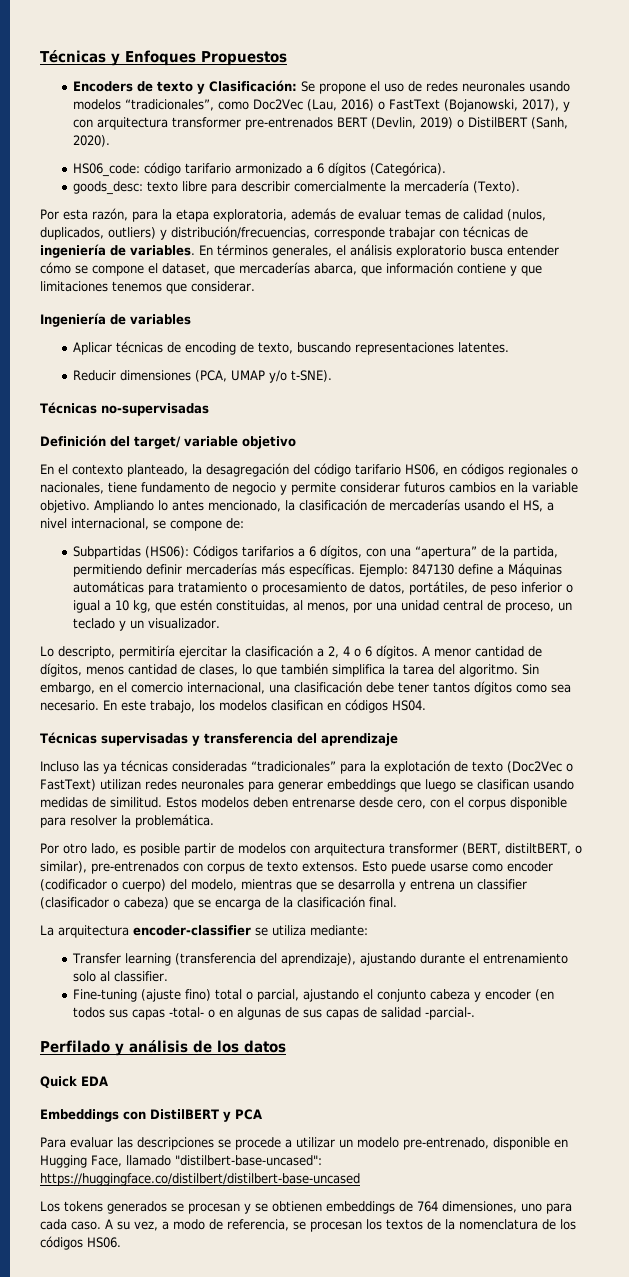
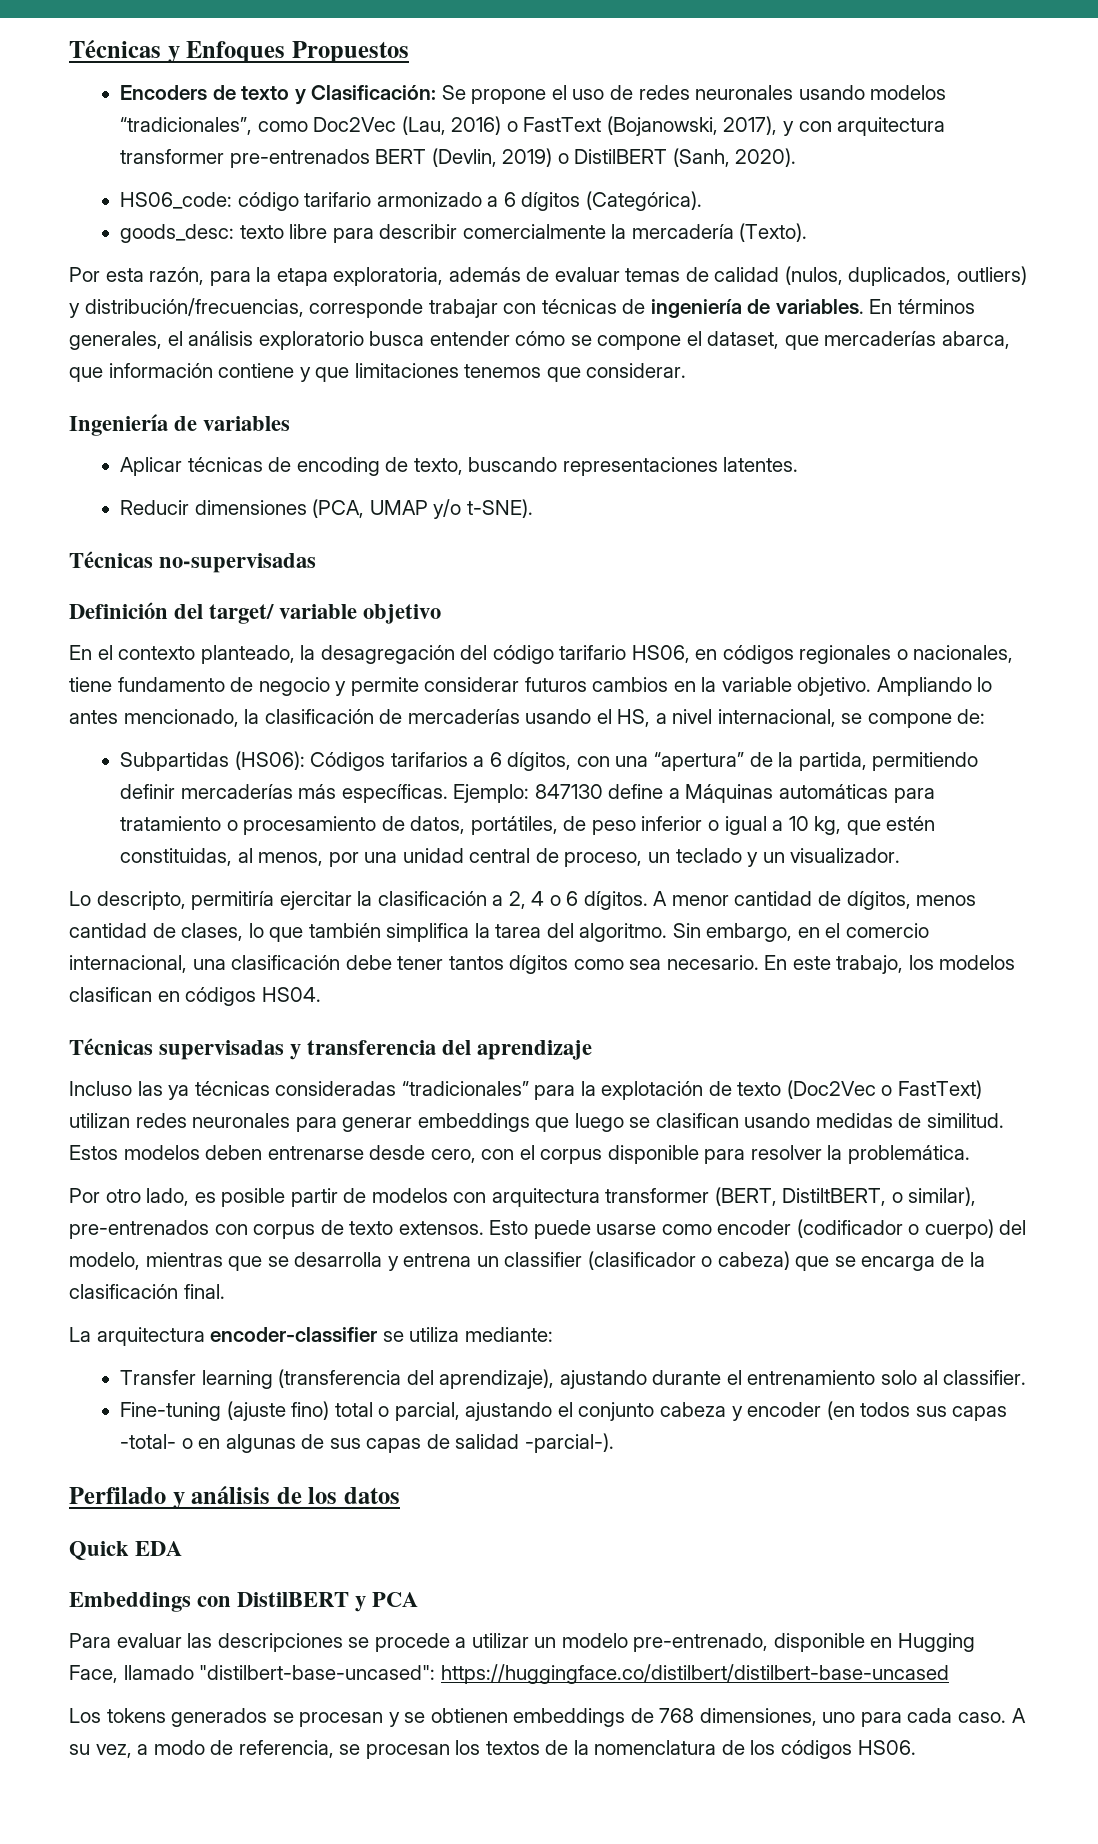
[505,843,571,855] distiltBERT, -> [782,1188,887,1206] DistiltBERT,
[425,1007,476,1020] -parcial-. -> [524,1433,614,1453] -parcial-).
[417,1201,438,1212] 764 -> [659,1708,695,1723] 768

